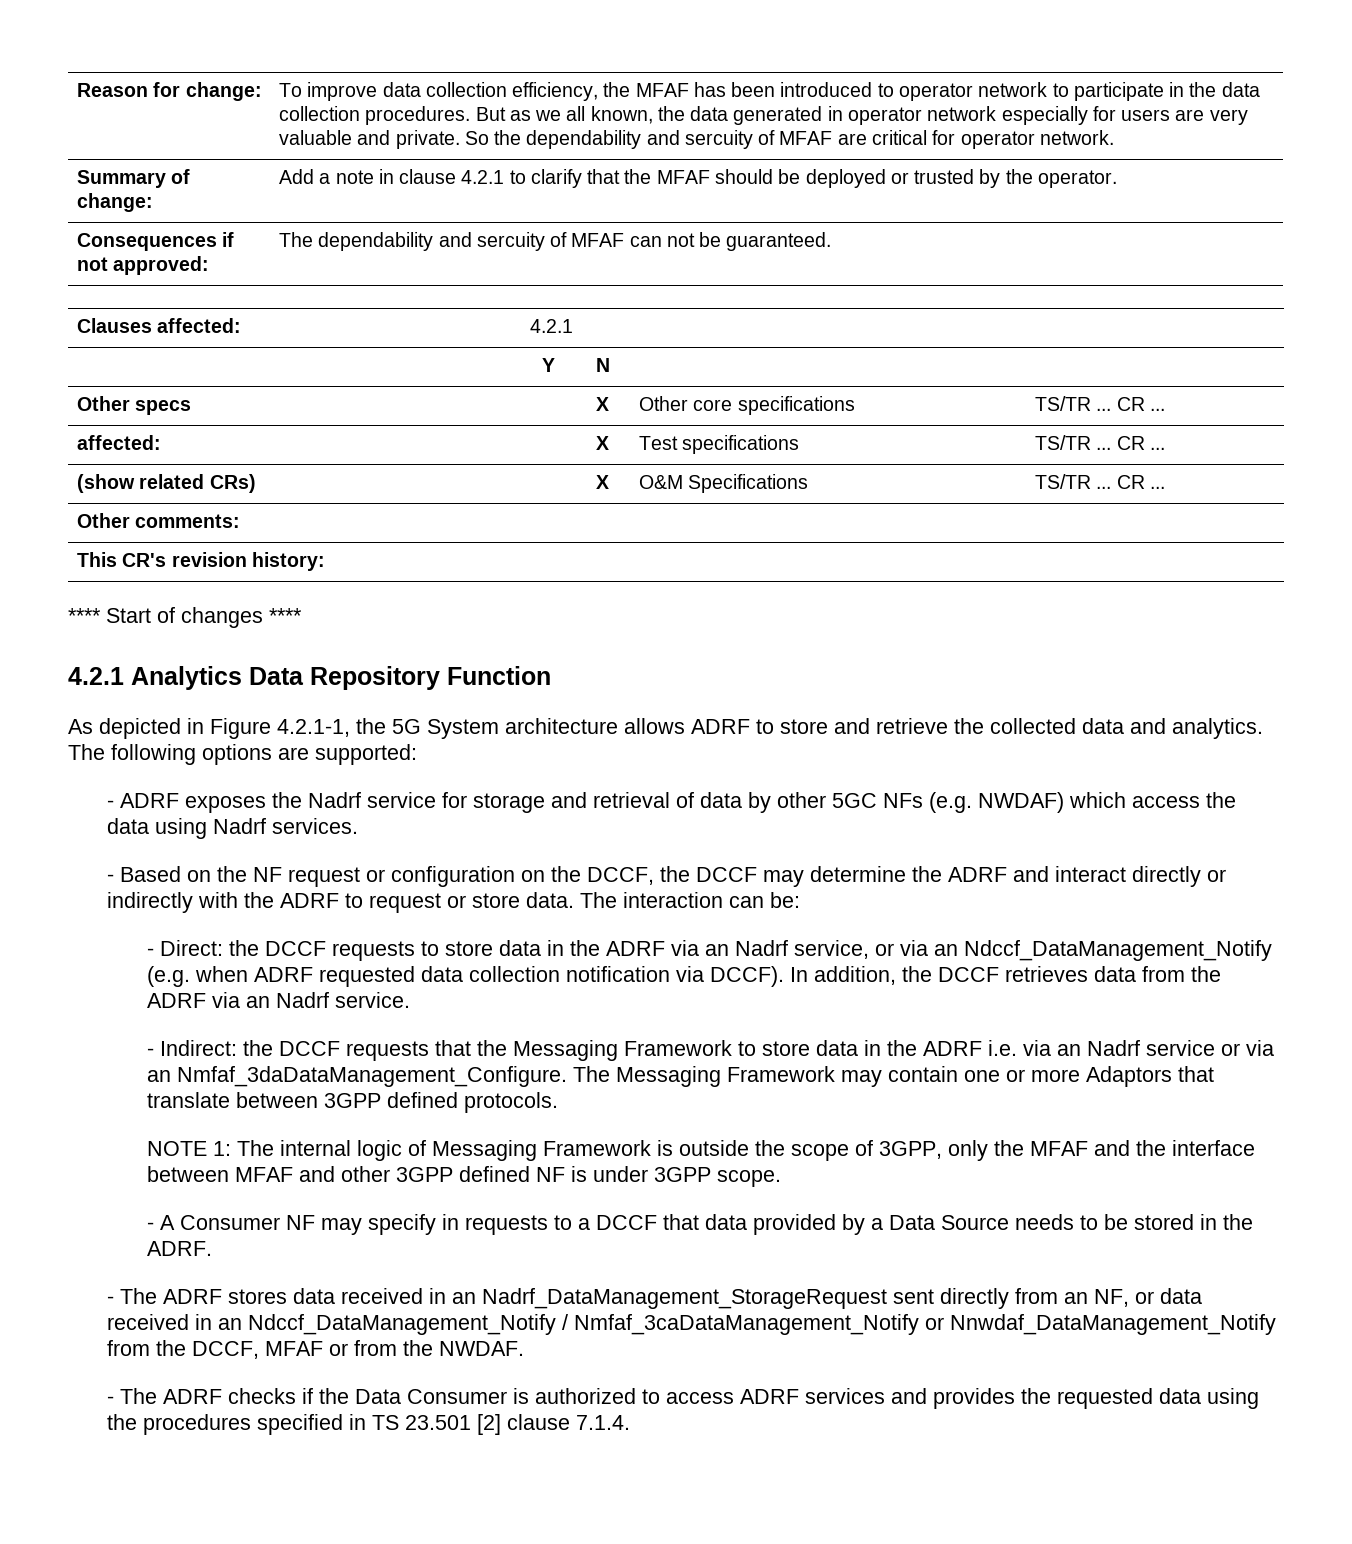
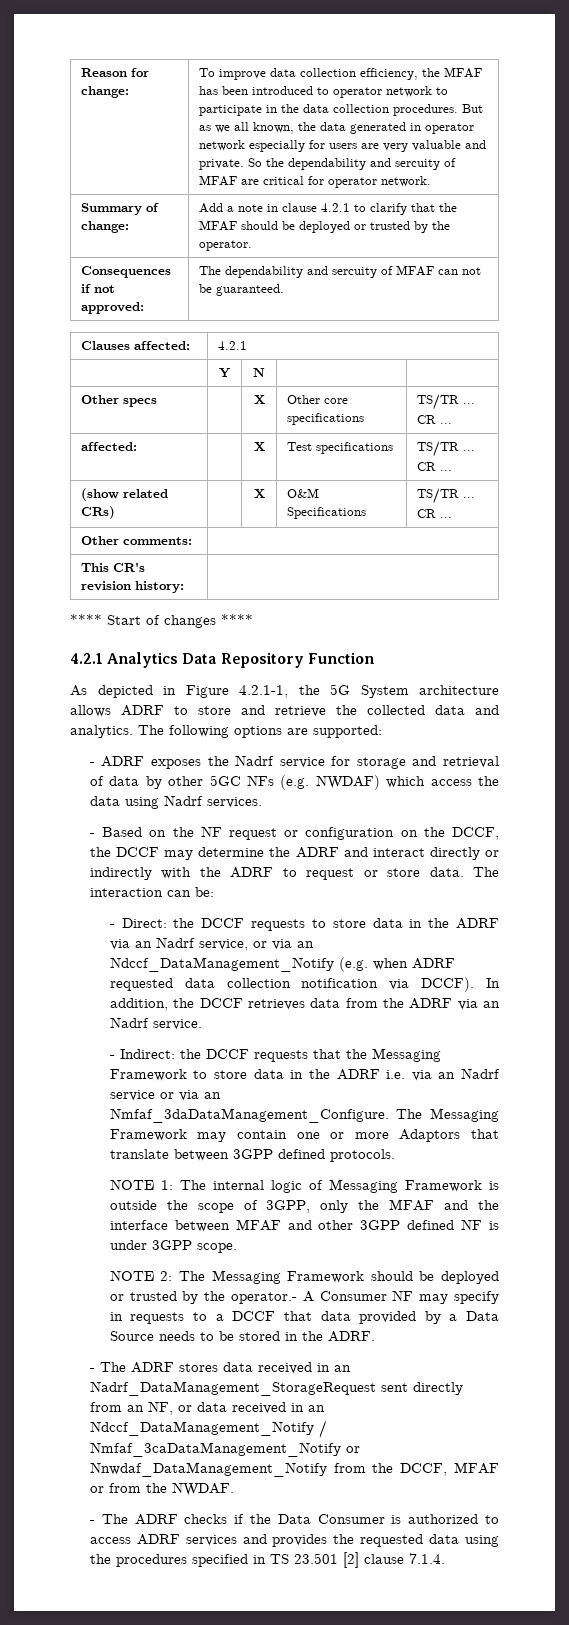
[146,1222,154,1230] - -> [109,1270,499,1284] [109,1291,298,1304] NOTE 2: The Messaging Framework should be deployed or trusted by the operator.-

